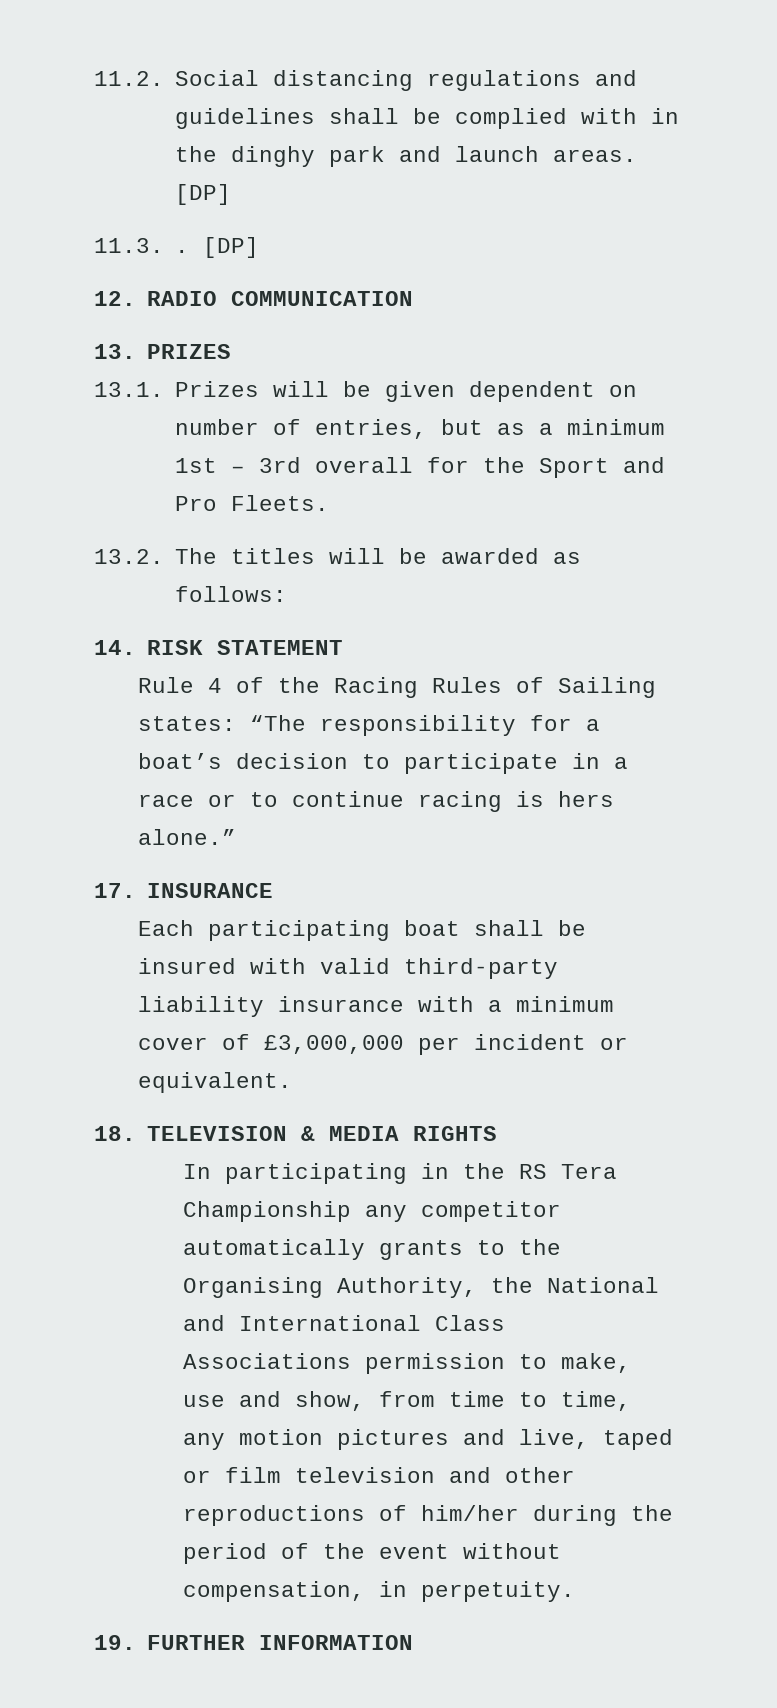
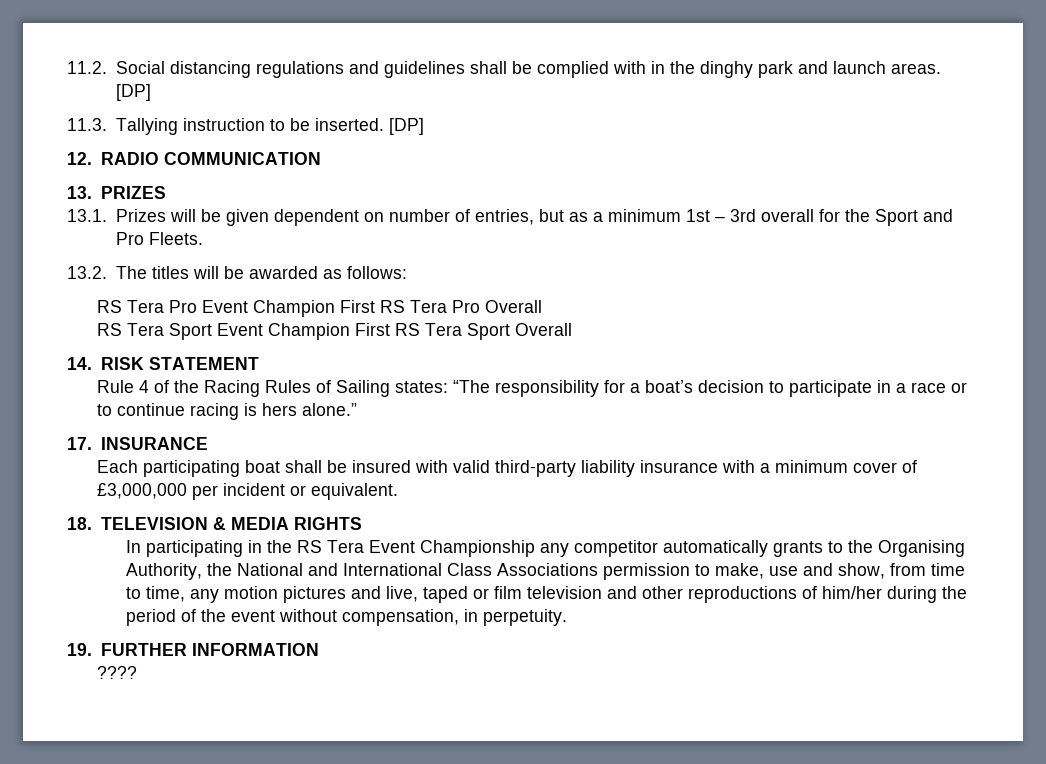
[175,250,190,253] . -> [115,118,384,135] Tallying instruction to be inserted.
(288, 594) none -> [96,300,542,317] [96,323,572,340] // RS Tera Pro Event Champion First RS Tera Pro Overall // RS Tera Sport Event Champion First RS Tera Sport Overall
(617, 1171) none -> [369,540,416,553] Event
(414, 1642) none -> [96,666,137,679] // ????

